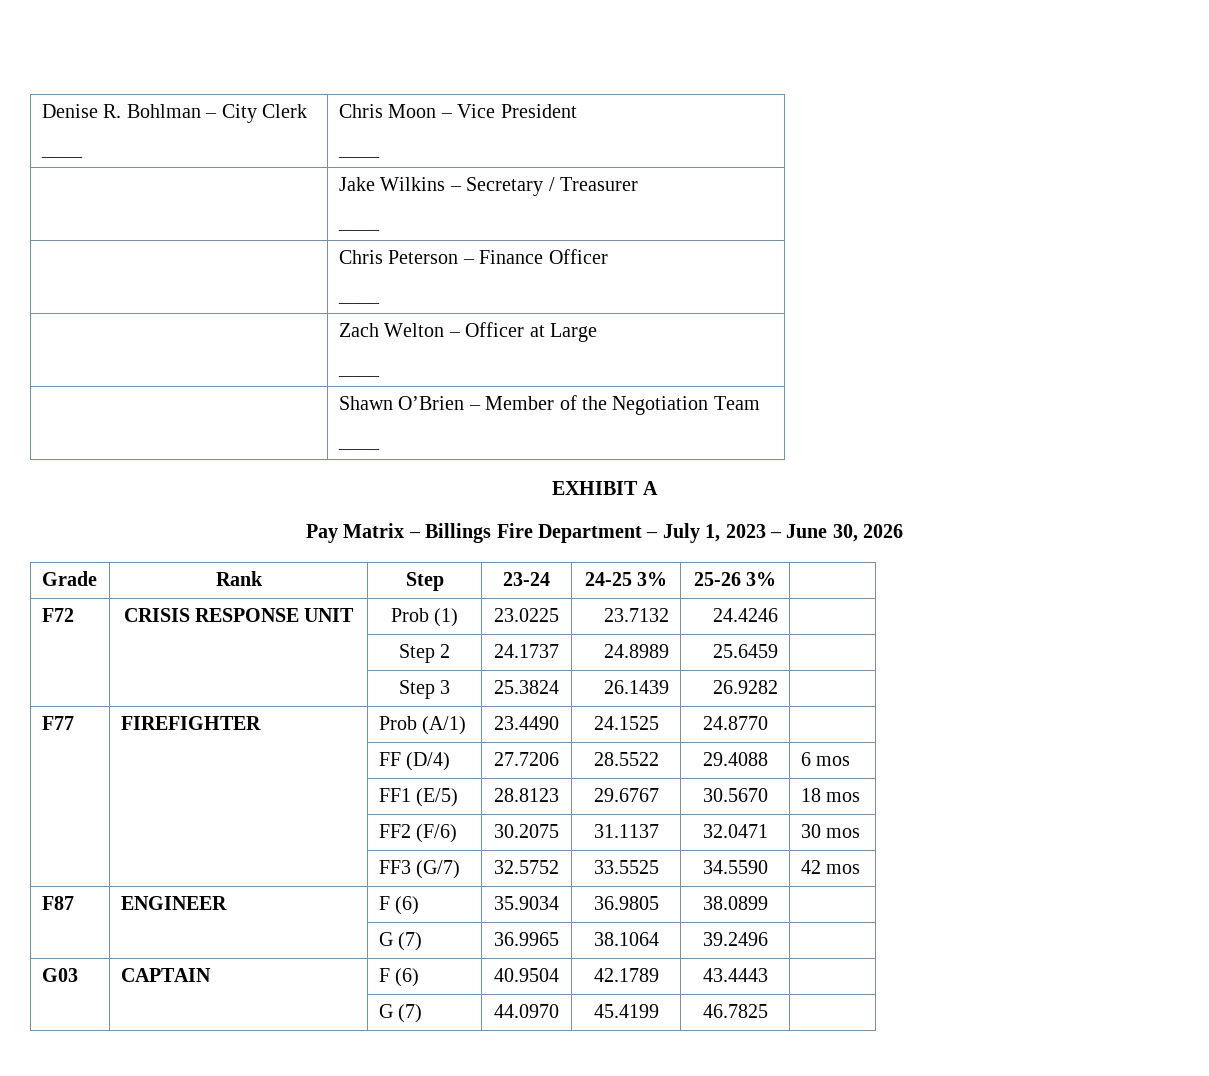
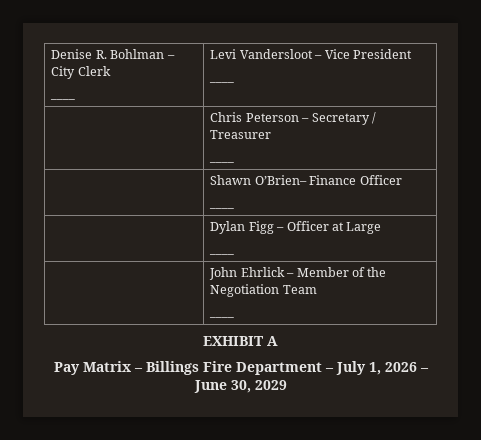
[338,104,437,118] Chris Moon -> [210,49,313,59] Levi Vandersloot
[338,177,446,191] Jake Wilkins -> [210,112,299,122] Chris Peterson
[338,250,475,264] Chris Peterson – -> [210,175,307,185] Shawn O’Brien–
[338,323,445,337] Zach Welton -> [210,221,274,234] Dylan Figg
[338,396,465,410] Shawn O’Brien -> [209,267,285,280] John Ehrlick
[725,524,766,538] 2023 -> [384,362,417,372] 2026
[863,524,904,538] [41,571,97,586] [215,571,263,586] [405,572,444,591] [503,572,550,586] [584,572,668,586] [693,572,777,586] [41,608,74,622] [123,608,355,622] [390,608,459,627] [494,608,559,622] [604,608,670,622] [713,608,779,622] [398,644,451,663] [494,644,559,658] [604,644,670,658] [713,644,779,658] [398,680,451,699] [494,680,559,694] [604,680,670,694] [713,680,779,694] [41,716,74,730] [120,716,261,730] [378,716,467,735] [494,716,559,730] [593,716,659,730] [702,716,768,730] [378,752,451,771] [494,752,559,766] [593,752,659,766] [702,752,768,766] [800,752,851,766] [378,788,459,807] [494,788,559,802] [593,788,659,802] [702,788,768,802] [800,788,861,802] [378,824,458,843] [494,824,559,838] [593,824,659,838] [702,824,768,838] [800,824,861,838] [378,860,461,879] [494,860,559,874] [593,860,659,874] [702,860,768,874] [800,860,861,874] [41,896,74,910] [120,896,227,910] [378,896,420,915] [494,896,559,910] [593,896,659,910] [702,896,768,910] [378,932,423,951] [494,932,559,946] [593,932,659,946] [702,932,768,946] [41,968,78,982] [120,968,211,982] [378,968,420,987] [494,968,559,982] [593,968,659,982] [702,968,768,982] [378,1004,423,1023] [494,1004,559,1018] [593,1004,659,1018] [702,1004,768,1018] 2026 // Grade | Rank | Step | 23-24 | 24-25 3% | 25-26 3% | // F72 | CRISIS RESPONSE UNIT | Prob (1) | 23.0225 | 23.7132 | 24.4246 | // | | Step 2 | 24.1737 | 24.8989 | 25.6459 | // | | Step 3 | 25.3824 | 26.1439 | 26.9282 | // F77 | FIREFIGHTER | Prob (A/1) | 23.4490 | 24.1525 | 24.8770 | // | | FF (D/4) | 27.7206 | 28.5522 | 29.4088 | 6 mos // | | FF1 (E/5) | 28.8123 | 29.6767 | 30.5670 | 18 mos // | | FF2 (F/6) | 30.2075 | 31.1137 | 32.0471 | 30 mos // | | FF3 (G/7) | 32.5752 | 33.5525 | 34.5590 | 42 mos // F87 | ENGINEER | F (6) | 35.9034 | 36.9805 | 38.0899 | // | | G (7) | 36.9965 | 38.1064 | 39.2496 | // G03 | CAPTAIN | F (6) | 40.9504 | 42.1789 | 43.4443 | // | | G (7) | 44.0970 | 45.4199 | 46.7825 | -> [254,380,287,390] 2029

